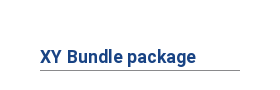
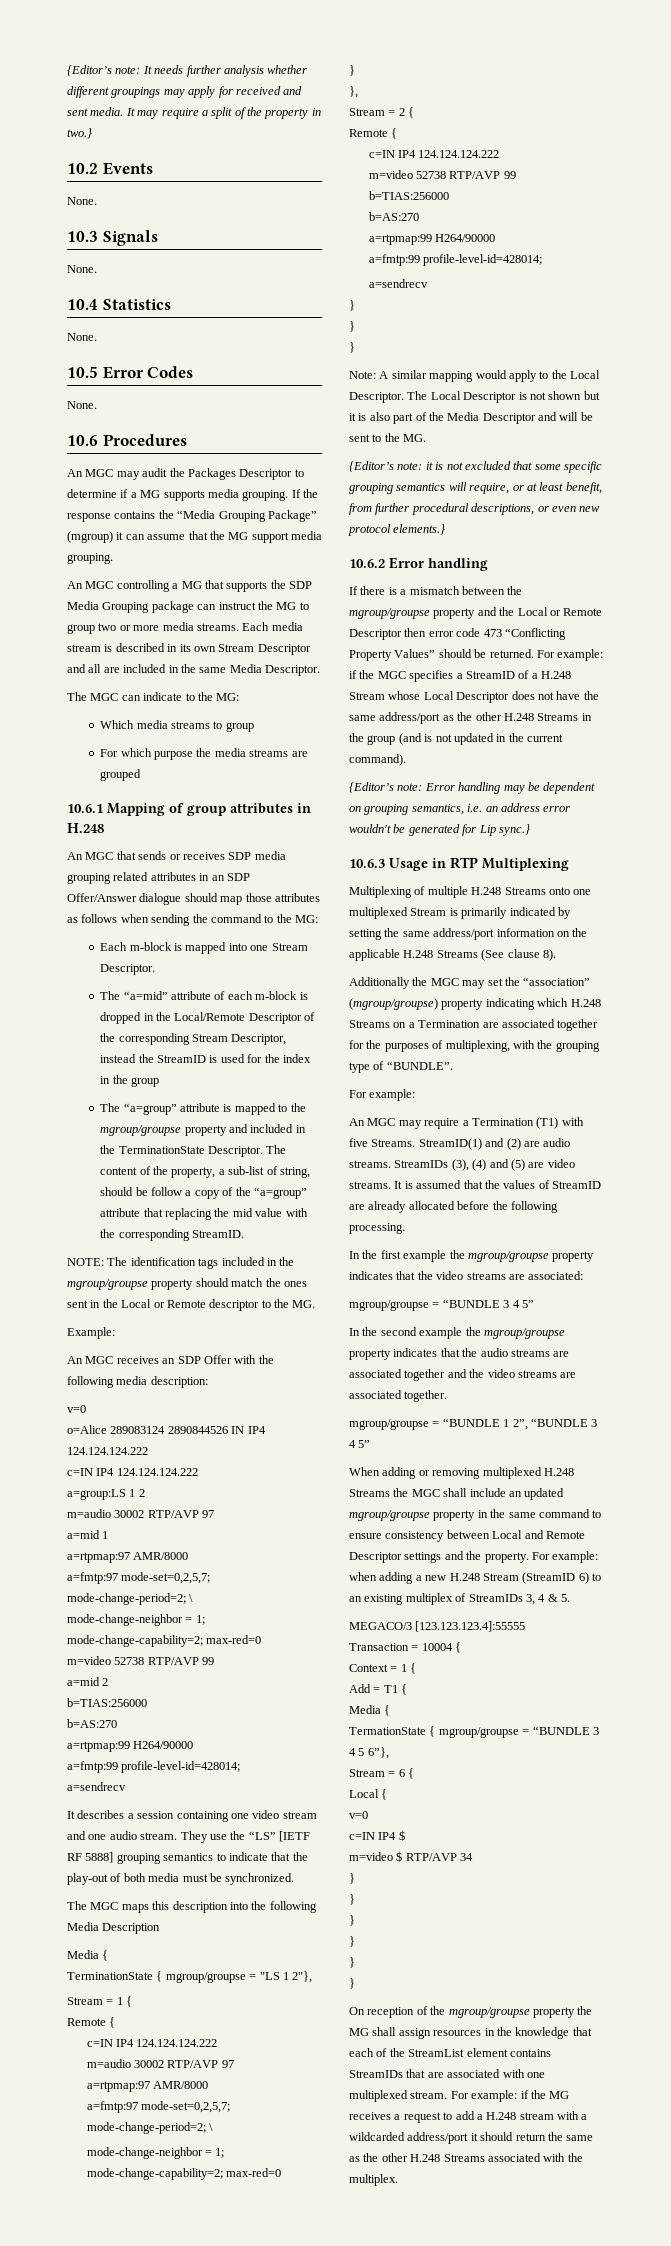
[40,49,197,67] XY Bundle package -> [67,65,308,77] [67,86,303,98] [67,107,321,119] [67,128,92,139] [67,162,153,175] [67,197,97,205] [67,230,158,246] [67,265,97,273] [67,299,171,310] [67,333,97,341] [67,366,194,379] [67,401,97,409] [67,434,187,446] [67,468,304,480] [67,489,318,501] [67,510,317,522] [67,531,322,543] [67,553,113,564] [67,580,312,592] [67,601,309,613] [67,622,303,634] [67,643,311,655] [67,664,320,676] [67,692,240,701] [100,720,254,732] [100,748,308,760] [100,769,142,781] [67,803,311,816] [67,823,104,833] [67,851,286,860] [67,872,250,884] [67,893,320,905] [67,914,318,926] [100,942,308,954] [100,964,156,975] [100,991,308,1000] [100,1012,316,1024] [100,1033,287,1045] [100,1054,311,1063] [100,1075,160,1087] [100,1103,306,1115] [100,1124,306,1136] [100,1145,287,1157] [100,1166,310,1178] [100,1187,307,1199] [100,1208,308,1220] [100,1229,245,1241] [67,1257,295,1269] [67,1278,307,1290] [67,1299,316,1311] [67,1327,115,1339] [67,1355,274,1364] [67,1376,208,1388] [67,1405,86,1413] [67,1425,266,1434] [67,1447,148,1455] [67,1468,198,1476] [67,1489,145,1500] [67,1509,215,1518] [67,1530,109,1539] [67,1552,189,1563] [67,1572,211,1584] [67,1593,194,1605] [67,1614,205,1626] [67,1635,262,1647] [67,1656,215,1665] [67,1677,109,1686] [67,1698,147,1707] [67,1719,117,1728] [67,1741,194,1752] [67,1761,241,1773] [67,1782,126,1791] [67,1810,317,1822] [67,1831,310,1843] [67,1852,308,1864] [67,1873,295,1885] [67,1901,317,1913] [67,1922,161,1934] [67,1950,109,1961] [67,1971,313,1983] [67,1996,133,2007] [67,2017,116,2028] [86,2039,218,2047] [86,2059,234,2068] [86,2081,208,2092] [86,2101,230,2113] [86,2122,213,2134] [86,2147,225,2159] [86,2168,281,2180] [349,65,355,76] [349,86,358,98] [349,107,415,118] [349,128,398,139] [368,150,500,158] [368,170,516,179] [368,191,449,200] [368,212,419,221] [368,234,495,245] [368,254,542,266] [368,279,428,288] [349,300,355,311] [349,321,355,332] [349,342,355,353] [349,370,600,382] [349,391,600,403] [349,412,593,424] [349,433,427,442] [349,461,602,473] [349,482,602,494] [349,503,601,515] [348,524,446,536] [349,557,488,571] [349,586,523,595] [349,607,603,619] [349,628,566,640] [349,649,604,661] [349,670,571,682] [349,691,599,703] [349,712,592,724] [349,733,563,745] [349,754,406,766] [349,782,596,794] [349,803,571,815] [349,824,530,836] [349,857,569,871] [349,886,592,898] [349,907,571,919] [349,928,588,940] [349,949,556,961] [349,977,591,989] [349,998,601,1010] [349,1019,599,1031] [349,1040,600,1052] [349,1061,453,1073] [349,1089,416,1101] [349,1117,584,1129] [349,1138,571,1150] [349,1159,575,1171] [349,1180,601,1189] [349,1201,558,1213] [349,1223,405,1234] [349,1250,595,1262] [349,1271,584,1280] [349,1299,534,1311] [349,1327,565,1339] [349,1348,570,1360] [349,1369,577,1381] [349,1390,448,1402] [349,1418,598,1430] [349,1440,371,1448] [349,1467,574,1479] [349,1488,565,1500] [349,1509,602,1521] [349,1530,585,1542] [349,1551,599,1563] [349,1572,601,1584] [349,1593,570,1605] [349,1621,526,1632] [349,1642,462,1653] [349,1663,417,1674] [349,1684,408,1695] [349,1705,391,1716] [349,1726,599,1738] [349,1747,389,1759] [349,1768,415,1779] [349,1789,388,1800] [349,1811,368,1819] [349,1830,405,1841] [349,1851,474,1862] [349,1873,355,1884] [349,1894,355,1905] [349,1915,355,1926] [349,1936,355,1947] [349,1957,355,1968] [349,1978,355,1989] [349,2006,593,2018] [349,2027,592,2039] [349,2048,551,2057] [349,2069,545,2078] [349,2090,570,2102] [349,2111,588,2123] [349,2132,594,2144] [349,2153,583,2162] [349,2174,398,2186] {Editor’s note: It needs further analysis whether different groupings may apply for received and sent media. It may require a split of the property in two.} // 10.2 Events // None. // 10.3 Signals // None. // 10.4 Statistics // None. // 10.5 Error Codes // None. // 10.6 Procedures // An MGC may audit the Packages Descriptor to determine if a MG supports media grouping. If the response contains the “Media Grouping Package” (mgroup) it can assume that the MG support media grouping. // An MGC controlling a MG that supports the SDP Media Grouping package can instruct the MG to group two or more media streams. Each media stream is described in its own Stream Descriptor and all are included in the same Media Descriptor. // The MGC can indicate to the MG: // Which media streams to group // For which purpose the media streams are grouped // 10.6.1 Mapping of group attributes in H.248 // An MGC that sends or receives SDP media grouping related attributes in an SDP Offer/Answer dialogue should map those attributes as follows when sending the command to the MG: // Each m-block is mapped into one Stream Descriptor. // The “a=mid” attribute of each m-block is dropped in the Local/Remote Descriptor of the corresponding Stream Descriptor, instead the StreamID is used for the index in the group // The “a=group” attribute is mapped to the mgroup/groupse property and included in the TerminationState Descriptor. The content of the property, a sub-list of string, should be follow a copy of the “a=group” attribute that replacing the mid value with the corresponding StreamID. // NOTE: The identification tags included in the mgroup/groupse property should match the ones sent in the Local or Remote descriptor to the MG. // Example: // An MGC receives an SDP Offer with the following media description: // v=0 // o=Alice 289083124 2890844526 IN IP4 124.124.124.222 // c=IN IP4 124.124.124.222 // a=group:LS 1 2 // m=audio 30002 RTP/AVP 97 // a=mid 1 // a=rtpmap:97 AMR/8000 // a=fmtp:97 mode-set=0,2,5,7; mode-change-period=2; \ // mode-change-neighbor = 1; mode-change-capability=2; max-red=0 // m=video 52738 RTP/AVP 99 // a=mid 2 // b=TIAS:256000 // b=AS:270 // a=rtpmap:99 H264/90000 // a=fmtp:99 profile-level-id=428014; // a=sendrecv // It describes a session containing one video stream and one audio stream. They use the “LS” [IETF RF 5888] grouping semantics to indicate that the play-out of both media must be synchronized. // The MGC maps this description into the following Media Description // Media { // TerminationState { mgroup/groupse = "LS 1 2"}, // Stream = 1 { // Remote { // c=IN IP4 124.124.124.222 // m=audio 30002 RTP/AVP 97 // a=rtpmap:97 AMR/8000 // a=fmtp:97 mode-set=0,2,5,7; mode-change-period=2; \ // mode-change-neighbor = 1; mode-change-capability=2; max-red=0 // } // }, // Stream = 2 { // Remote { // c=IN IP4 124.124.124.222 // m=video 52738 RTP/AVP 99 // b=TIAS:256000 // b=AS:270 // a=rtpmap:99 H264/90000 // a=fmtp:99 profile-level-id=428014; // a=sendrecv // } // } // } // Note: A similar mapping would apply to the Local Descriptor. The Local Descriptor is not shown but it is also part of the Media Descriptor and will be sent to the MG. // {Editor’s note: it is not excluded that some specific grouping semantics will require, or at least benefit, from further procedural descriptions, or even new protocol elements.} // 10.6.2 Error handling // If there is a mismatch between the mgroup/groupse property and the Local or Remote Descriptor then error code 473 “Conflicting Property Values” should be returned. For example: if the MGC specifies a StreamID of a H.248 Stream whose Local Descriptor does not have the same address/port as the other H.248 Streams in the group (and is not updated in the current command). // {Editor’s note: Error handling may be dependent on grouping semantics, i.e. an address error wouldn't be generated for Lip sync.} // 10.6.3 Usage in RTP Multiplexing // Multiplexing of multiple H.248 Streams onto one multiplexed Stream is primarily indicated by setting the same address/port information on the applicable H.248 Streams (See clause 8). // Additionally the MGC may set the “association” (mgroup/groupse) property indicating which H.248 Streams on a Termination are associated together for the purposes of multiplexing, with the grouping type of “BUNDLE”. // For example: // An MGC may require a Termination (T1) with five Streams. StreamID(1) and (2) are audio streams. StreamIDs (3), (4) and (5) are video streams. It is assumed that the values of StreamID are already allocated before the following processing. // In the first example the mgroup/groupse property indicates that the video streams are associated: // mgroup/groupse = “BUNDLE 3 4 5” // In the second example the mgroup/groupse property indicates that the audio streams are associated together and the video streams are associated together. // mgroup/groupse = “BUNDLE 1 2”, “BUNDLE 3 4 5” // When adding or removing multiplexed H.248 Streams the MGC shall include an updated mgroup/groupse property in the same command to ensure consistency between Local and Remote Descriptor settings and the property. For example: when adding a new H.248 Stream (StreamID 6) to an existing multiplex of StreamIDs 3, 4 & 5. // MEGACO/3 [123.123.123.4]:55555 // Transaction = 10004 { // Context = 1 { // Add = T1 { // Media { // TermationState { mgroup/groupse = “BUNDLE 3 4 5 6”}, // Stream = 6 { // Local { // v=0 // c=IN IP4 $ // m=video $ RTP/AVP 34 // } // } // } // } // } // } // On reception of the mgroup/groupse property the MG shall assign resources in the knowledge that each of the StreamList element contains StreamIDs that are associated with one multiplexed stream. For example: if the MG receives a request to add a H.248 stream with a wildcarded address/port it should return the same as the other H.248 Streams associated with the multiplex.

